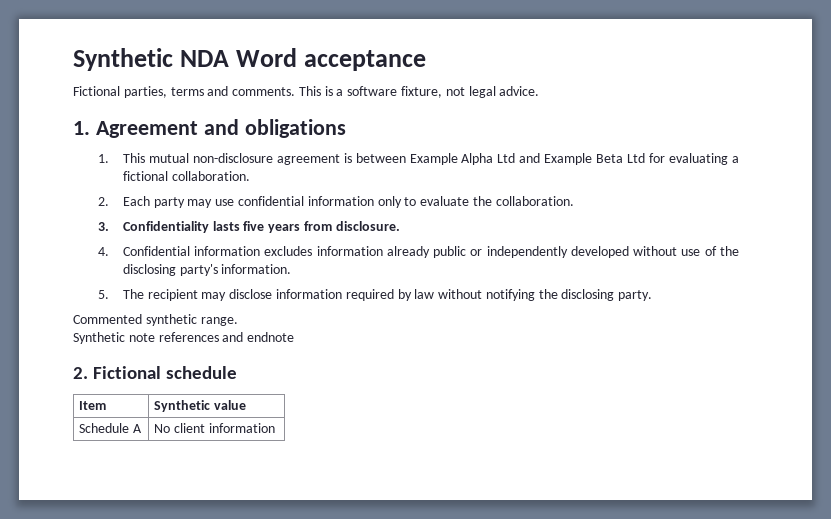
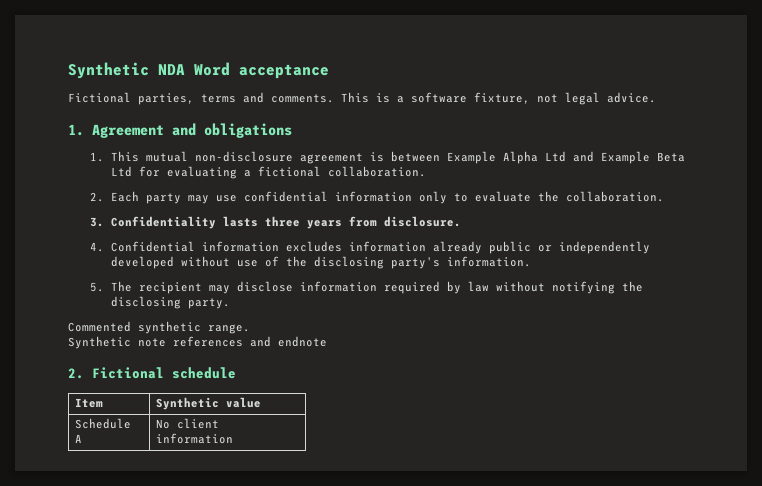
[243,221,265,231] five -> [265,216,301,227] three

